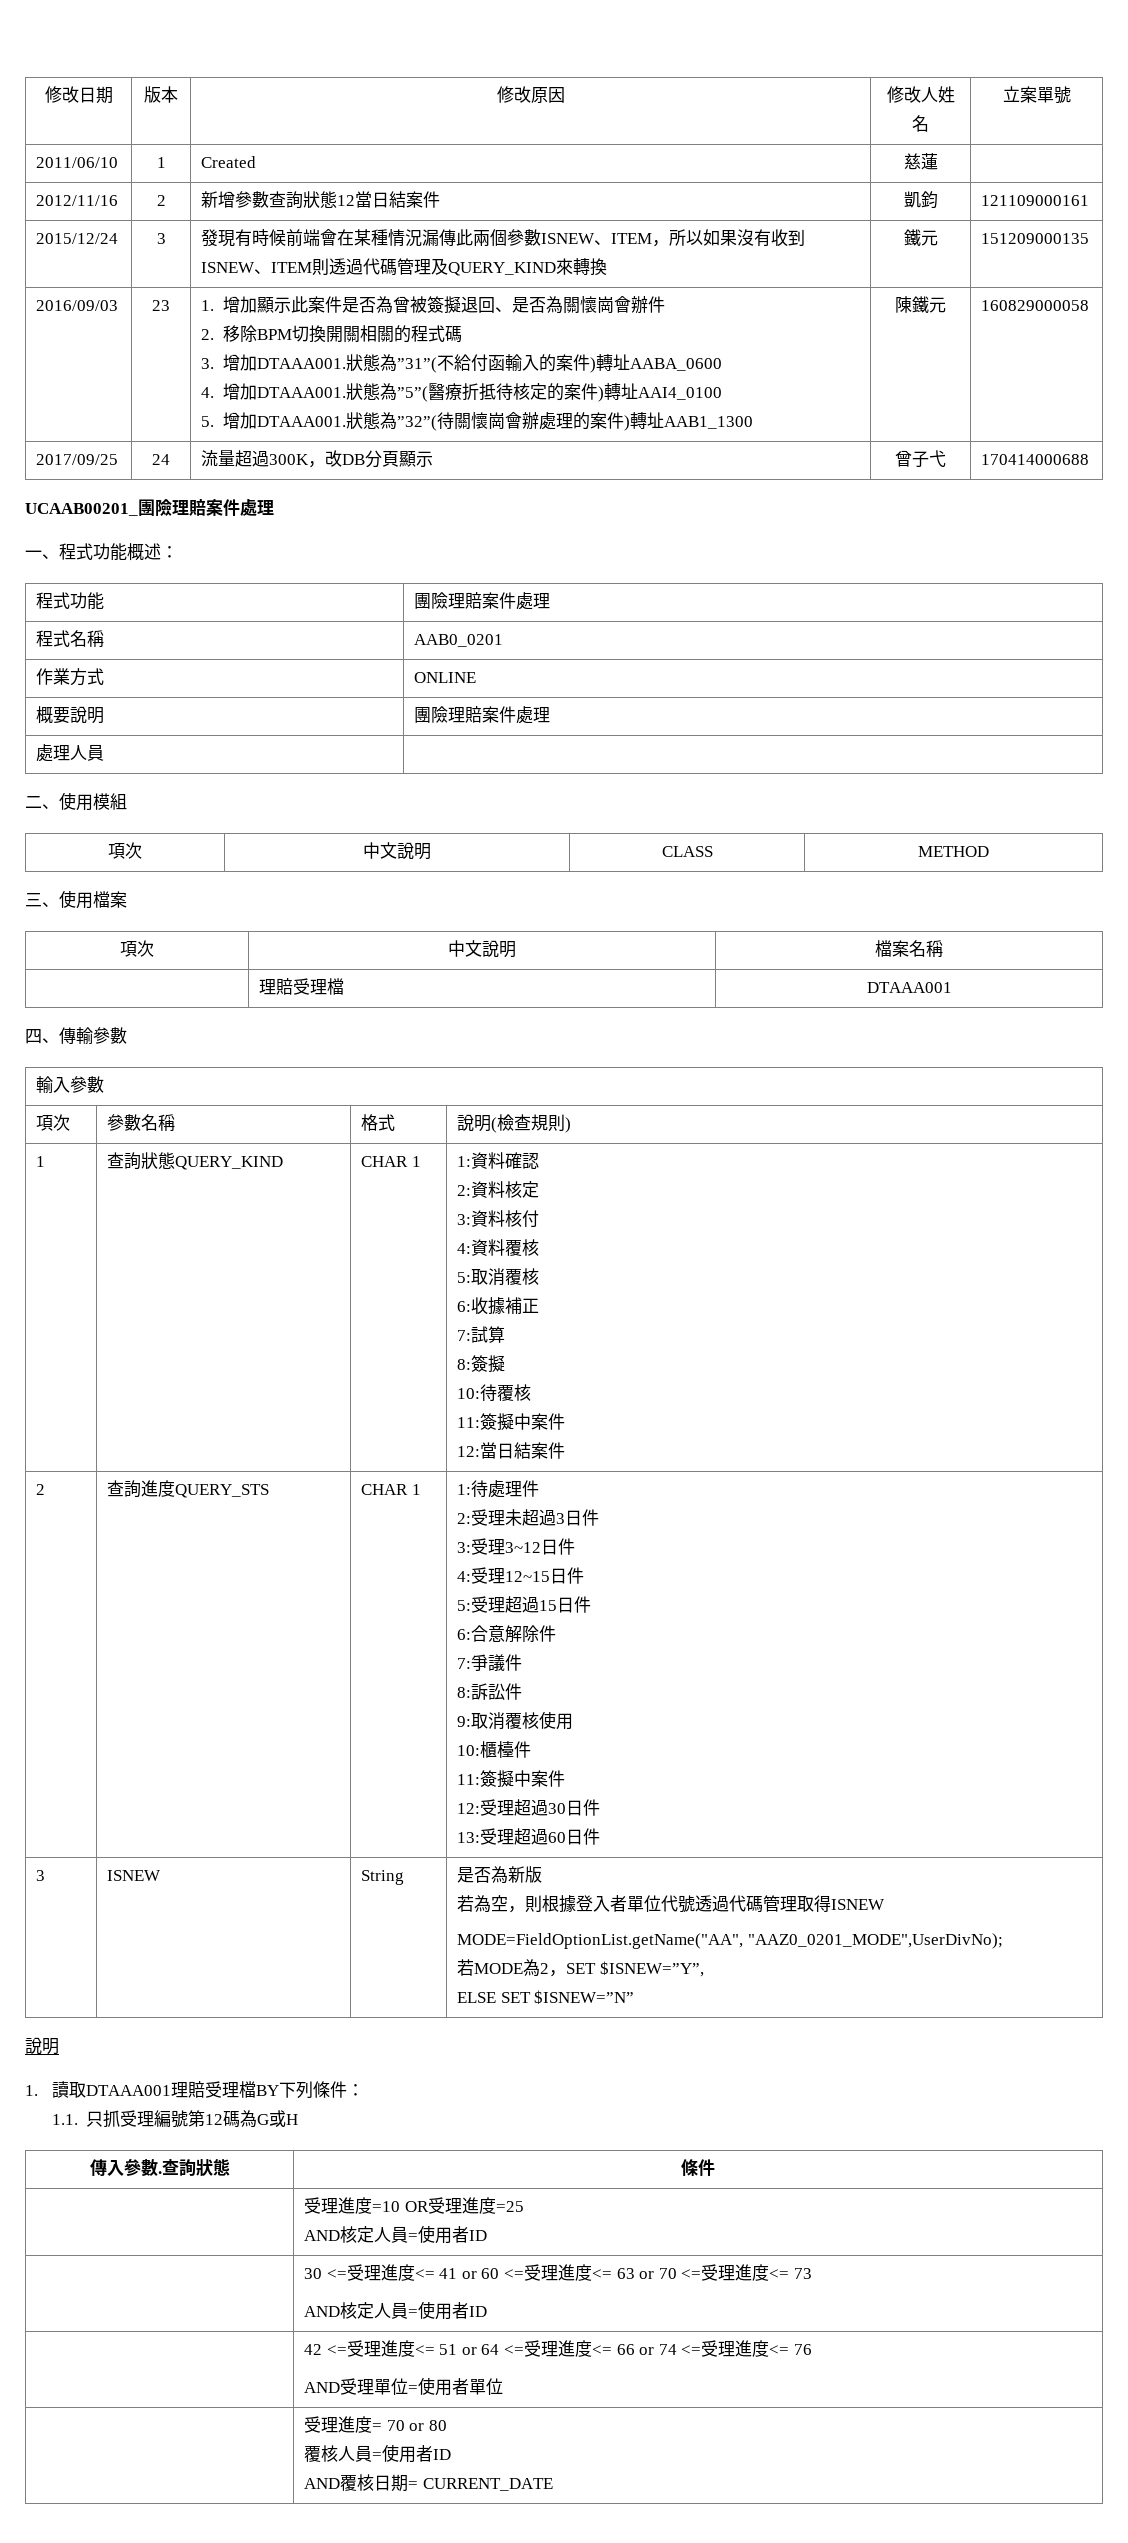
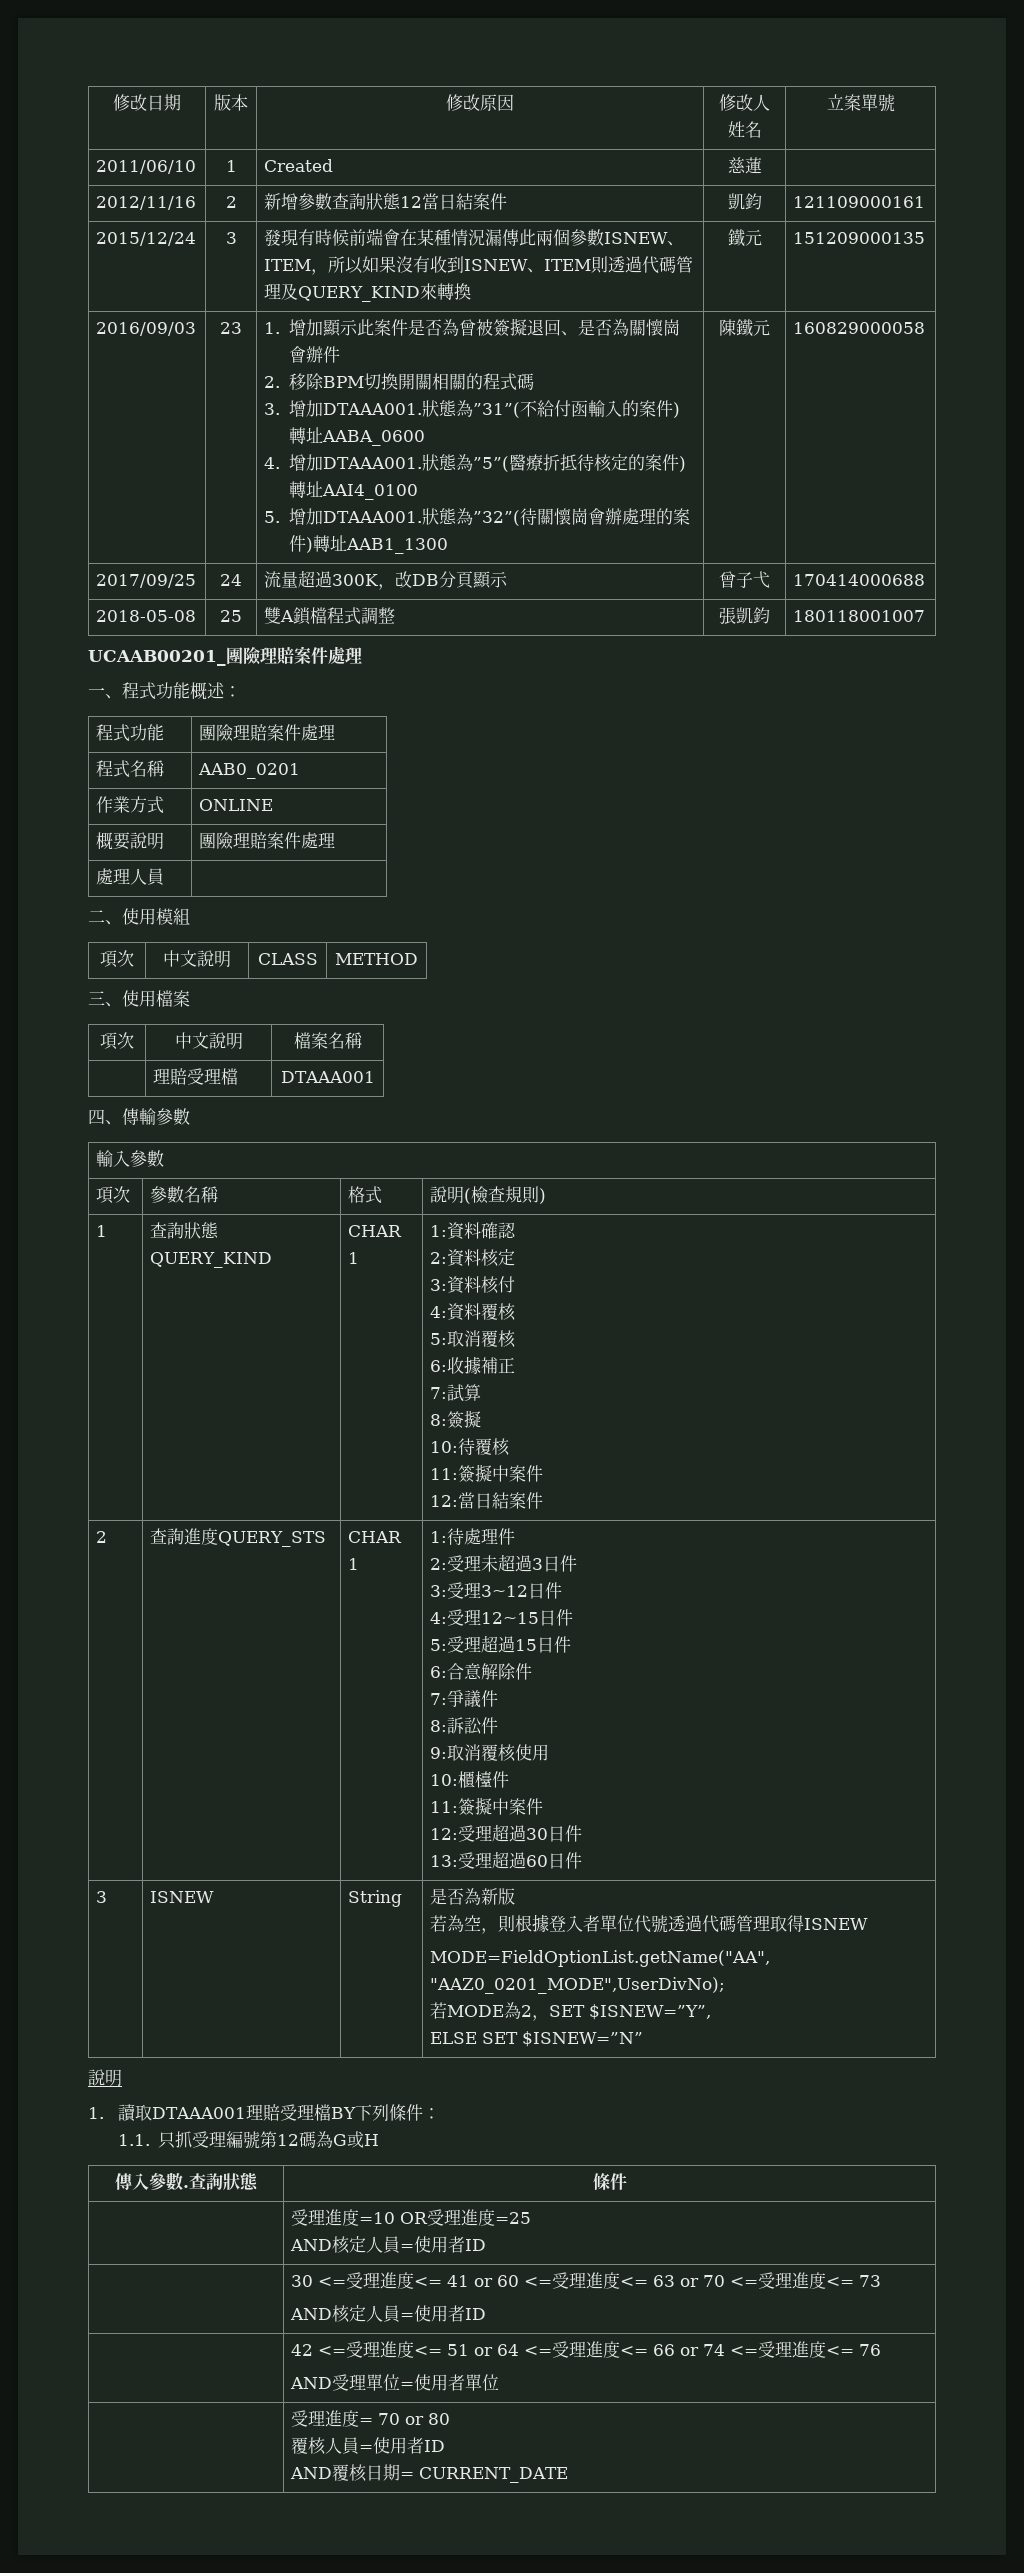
(1090, 459) none -> [96,610,197,622] [220,610,242,622] [264,607,396,625] [719,607,770,625] [793,610,926,622] // 2018-05-08 | 25 | 雙A鎖檔程式調整 | 張凱鈞 | 180118001007

